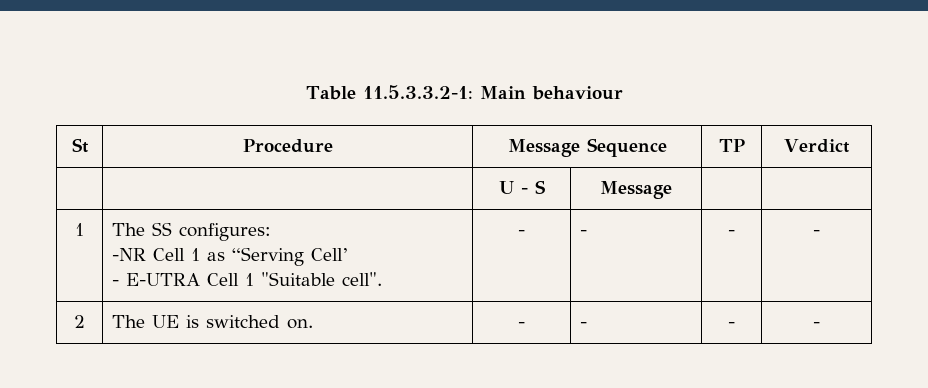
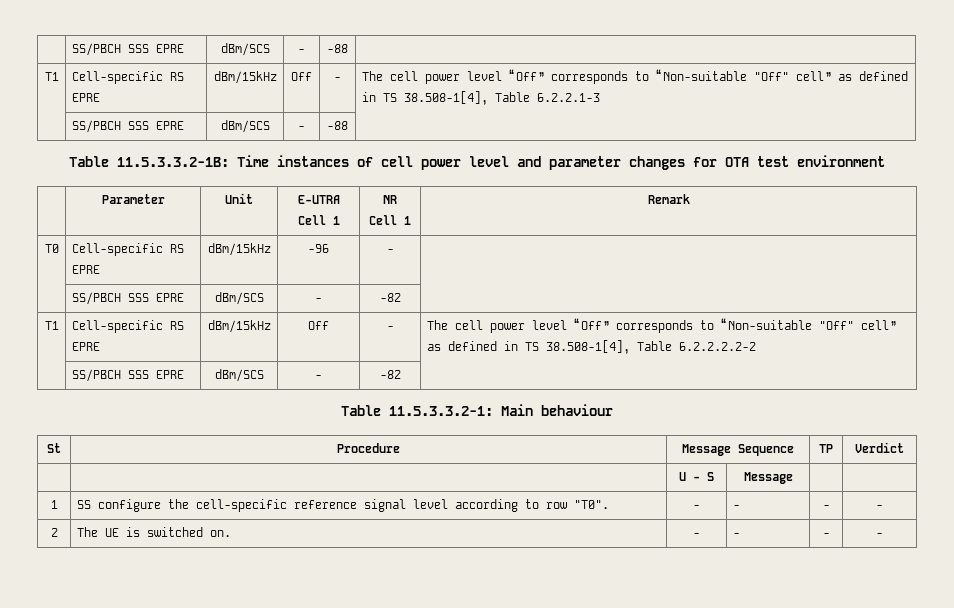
(305, 93) none -> [71,43,184,56] [220,43,270,56] [298,49,305,53] [327,44,348,53] [44,72,59,81] [71,71,184,84] [71,93,100,102] [213,71,277,84] [291,72,312,81] [334,77,341,81] [361,69,908,84] [361,91,600,105] [71,120,184,133] [220,120,270,133] [298,126,305,130] [327,121,348,130] [69,155,885,170] [101,194,165,204] [225,193,253,204] [297,195,340,204] [297,215,340,225] [383,195,397,204] [369,215,411,225] [647,194,690,204] [44,244,59,253] [71,243,184,256] [71,265,100,274] [207,243,271,256] [308,244,329,253] [386,249,394,253] [71,292,184,305] [214,292,264,305] [315,298,322,302] [379,293,401,302] [44,321,59,330] [71,320,184,333] [71,342,100,351] [207,320,271,333] [308,321,329,330] [386,326,394,330] [426,318,896,333] [426,340,756,354] [71,369,184,382] [214,369,264,382] [315,375,322,379] [379,370,401,379] | SS/PBCH SSS EPRE | dBm/SCS | - | -88 | // T1 | Cell-specific RS EPRE | dBm/15kHz | Off | - | The cell power level “Off” corresponds to “Non-suitable "Off" cell” as defined in TS 38.508-1[4], Table 6.2.2.1-3 // | SS/PBCH SSS EPRE | dBm/SCS | - | -88 | // Table 11.5.3.3.2-1B: Time instances of cell power level and parameter changes for OTA test environment // | Parameter | Unit | E-UTRA Cell 1 | NR Cell 1 | Remark // T0 | Cell-specific RS EPRE | dBm/15kHz | -96 | - | // | SS/PBCH SSS EPRE | dBm/SCS | - | -82 | // T1 | Cell-specific RS EPRE | dBm/15kHz | Off | - | The cell power level “Off” corresponds to “Non-suitable "Off" cell” as defined in TS 38.508-1[4], Table 6.2.2.2.2-2 // | SS/PBCH SSS EPRE | dBm/SCS | - | -82 | //
[111,222,271,241] [111,247,349,266] [111,272,382,286] The SS configures: // -NR Cell 1 as “Serving Cell’ // - E-UTRA Cell 1 "Suitable cell". -> [76,499,609,512] SS configure the cell-specific reference signal level according to row "T0".

